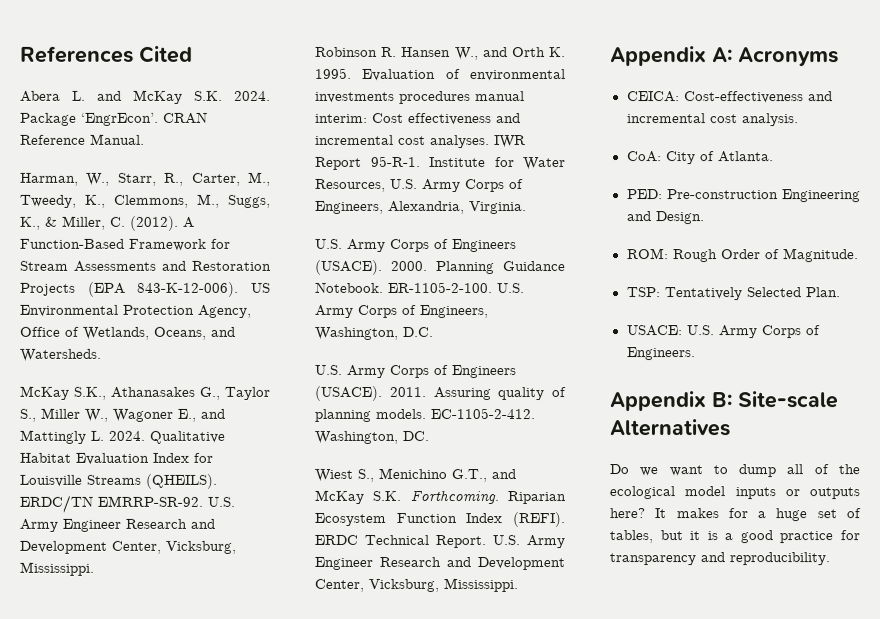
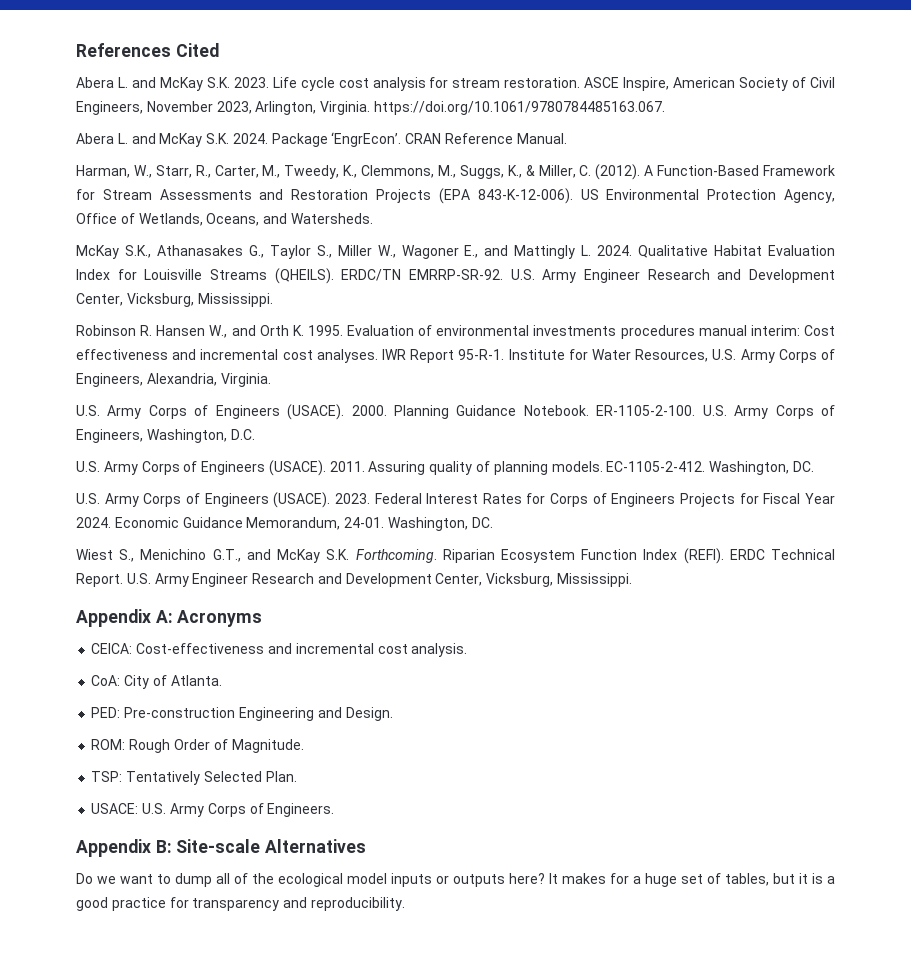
(193, 54) none -> [76,77,836,91] [76,101,665,115] // Abera L. and McKay S.K. 2023. Life cycle cost analysis for stream restoration. ASCE Inspire, American Society of Civil Engineers, November 2023, Arlington, Virginia. https://doi.org/10.1061/9780784485163.067.
(429, 435) none -> [76,492,835,508] [76,517,493,531] // U.S. Army Corps of Engineers (USACE). 2023. Federal Interest Rates for Corps of Engineers Projects for Fiscal Year 2024. Economic Guidance Memorandum, 24-01. Washington, DC.

